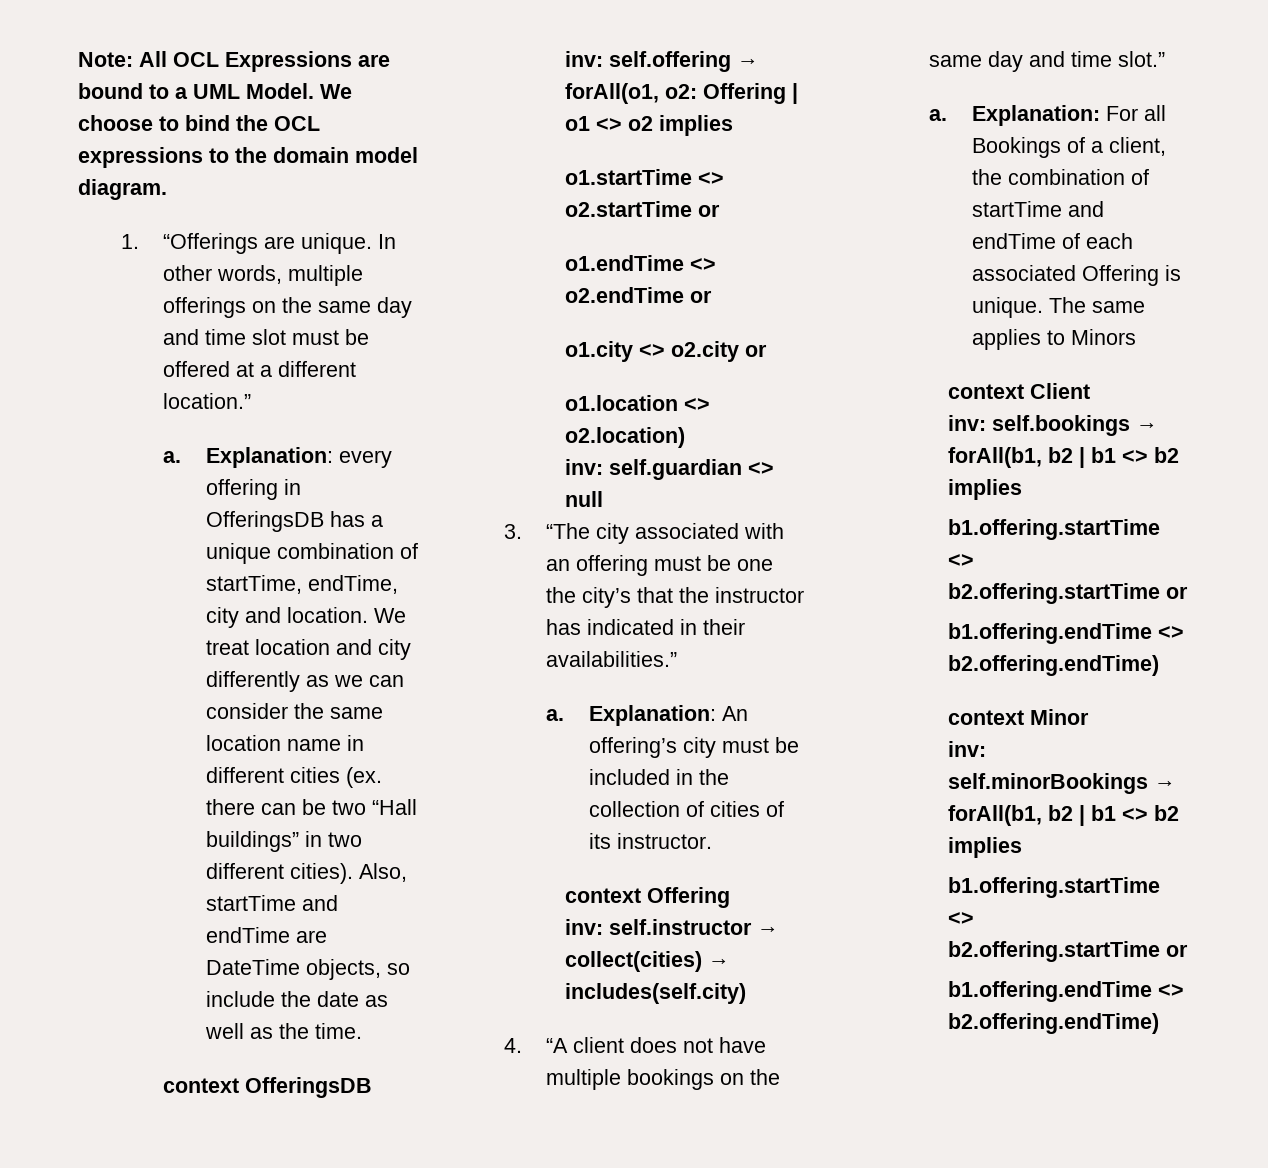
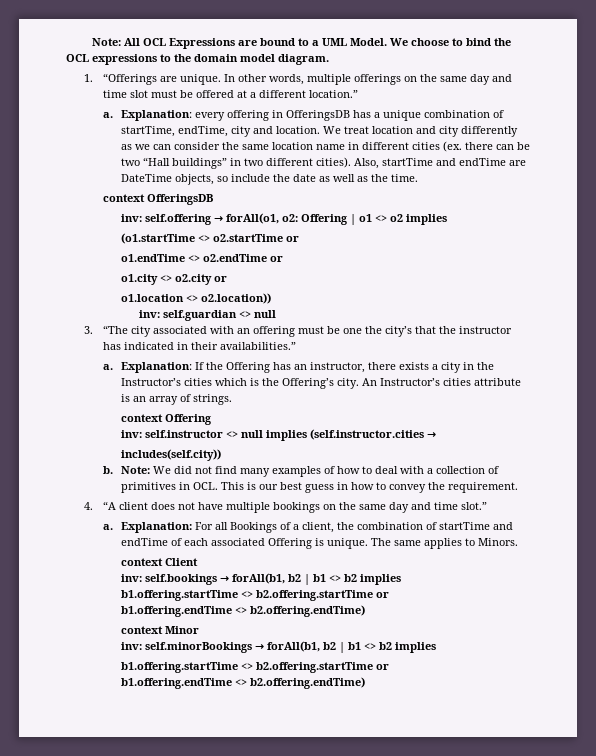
[564,169,692,185] o1.startTime -> [120,233,195,244] (o1.startTime
[564,427,685,448] o2.location) -> [200,293,271,304] o2.location))
[722,706,749,721] [589,737,800,758] [589,769,730,785] [589,801,785,817] [589,833,713,849] [564,887,730,908] [564,919,779,935] [564,951,730,972] [564,983,746,1004] An offering’s city must be included in the collection of cities of its instructor. // context Offering // inv: self.instructor → collect(cities) → includes(self.city) -> [194,362,494,373] [120,378,521,389] [120,394,232,405] [120,414,212,425] [120,429,436,441] [120,449,221,461] [102,466,499,477] [120,482,518,493] If the Offering has an instructor, there exists a city in the Instructor’s cities which is the Offering’s city. An Instructor’s cities attribute is an array of strings. // context Offering // inv: self.instructor <> null implies (self.instructor.cities → // includes(self.city)) // b. Note: We did not find many examples of how to deal with a collection of primitives in OCL. This is our best guess in how to convey the requirement.
[1071,329,1137,345] Minors -> [477,538,518,546] Minors.

